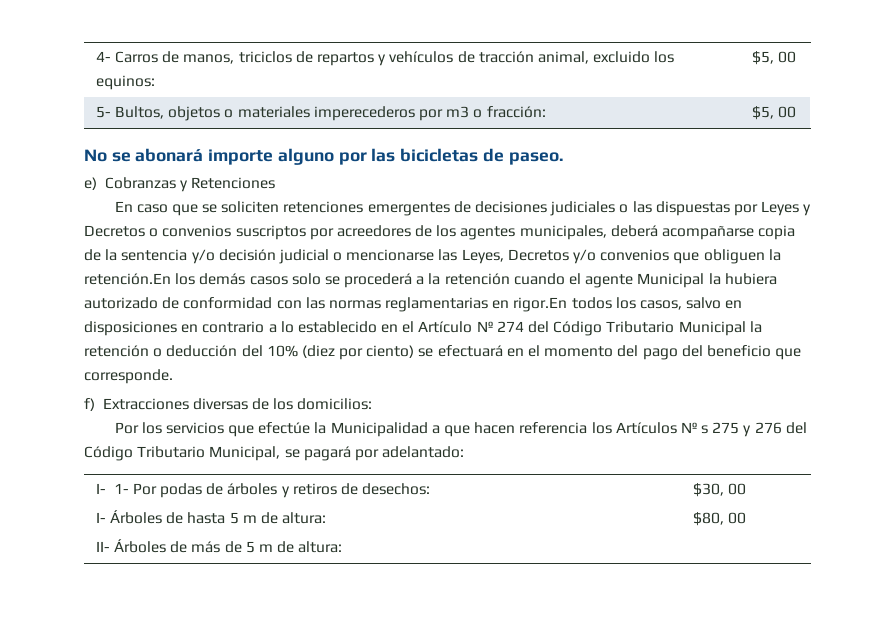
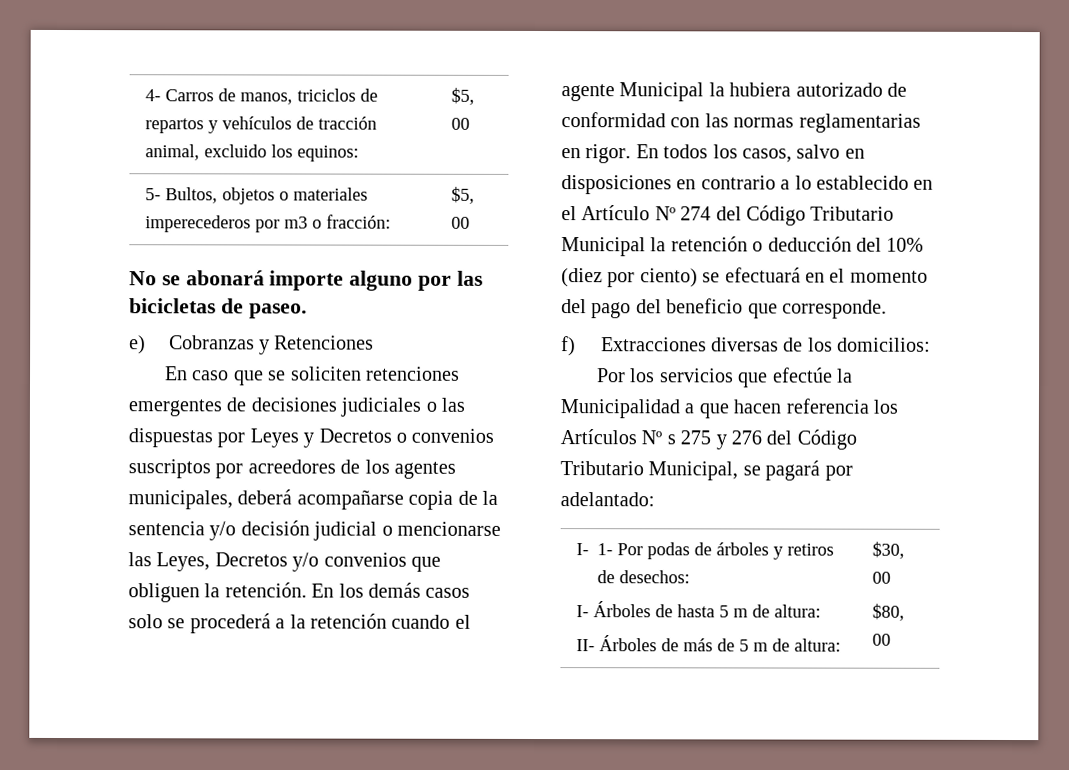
[84,273,171,285] retención.En -> [224,582,335,598] retención. En
[513,297,568,312] rigor.En -> [585,144,659,164] rigor. En

